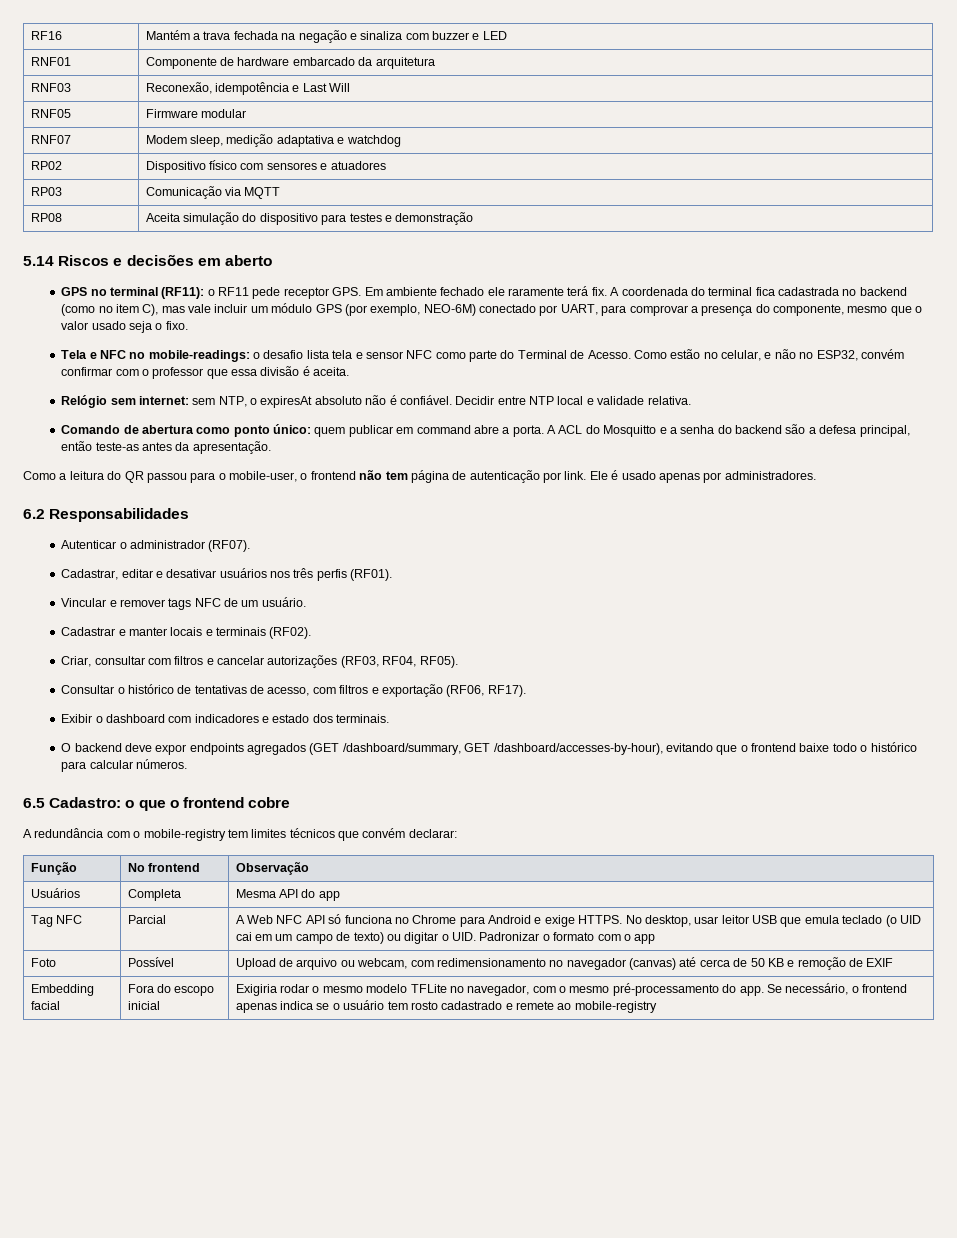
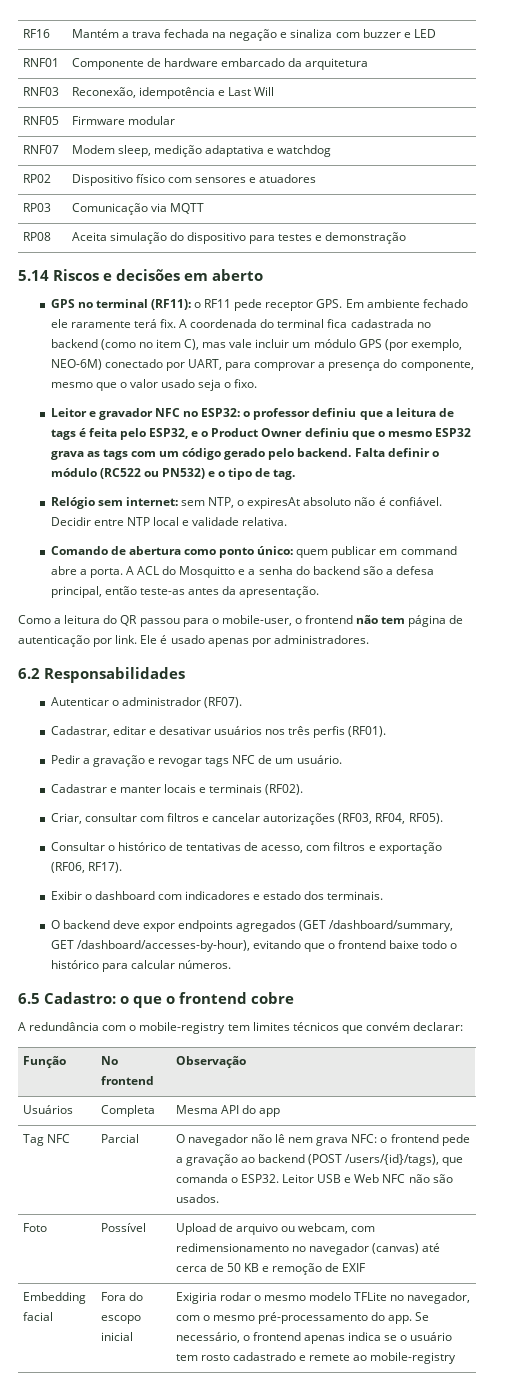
[61,349,904,362] [61,366,350,379] Tela e NFC no mobile-readings: o desafio lista tela e sensor NFC como parte do Terminal de Acesso. Como estão no celular, e não no ESP32, convém confirmar com o professor que essa divisão é aceita. -> [50,408,454,420] [50,428,471,440] [50,448,439,460] [50,468,296,480] Leitor e gravador NFC no ESP32: o professor definiu que a leitura de tags é feita pelo ESP32, e o Product Owner definiu que o mesmo ESP32 grava as tags com um código gerado pelo backend. Falta definir o módulo (RC522 ou PN532) e o tipo de tag.
[61,598,165,607] Vincular e remover -> [50,755,202,767] Pedir a gravação e revogar
[235,914,921,927] [235,932,656,944] A Web NFC API só funciona no Chrome para Android e exige HTTPS. No desktop, usar leitor USB que emula teclado (o UID cai em um campo de texto) ou digitar o UID. Padronizar o formato com o app -> [175,1134,470,1146] [175,1154,464,1166] [175,1174,453,1183] [175,1194,219,1203] O navegador não lê nem grava NFC: o frontend pede a gravação ao backend (POST /users/{id}/tags), que comanda o ESP32. Leitor USB e Web NFC não são usados.

